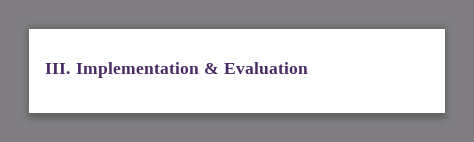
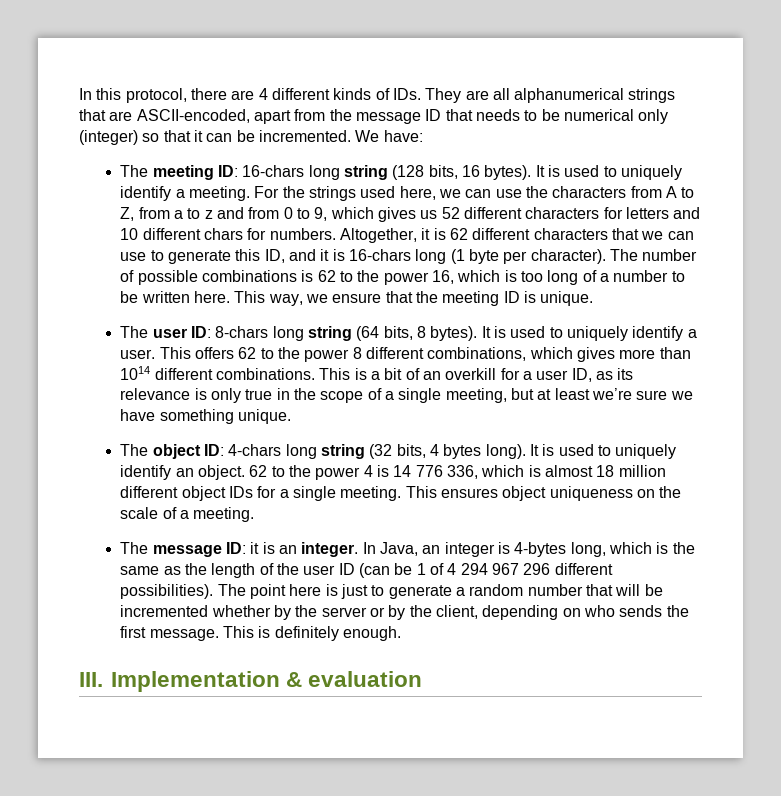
(45, 68) none -> [79,88,676,103] [79,109,669,124] [79,130,423,145] [120,165,682,180] [120,186,695,201] [120,207,701,222] [120,228,694,243] [120,249,698,264] [120,270,685,285] [120,291,594,306] [120,326,697,341] [120,347,691,362] [120,366,634,382] [120,388,693,403] [120,409,292,424] [120,444,677,459] [120,465,666,480] [120,486,682,501] [120,507,255,522] [120,542,695,557] [120,563,613,578] [120,584,663,599] [120,605,689,620] [120,626,401,641] In this protocol, there are 4 different kinds of IDs. They are all alphanumerical strings that are ASCII-encoded, apart from the message ID that needs to be numerical only (integer) so that it can be incremented. We have: // The meeting ID: 16-chars long string (128 bits, 16 bytes). It is used to uniquely identify a meeting. For the strings used here, we can use the characters from A to Z, from a to z and from 0 to 9, which gives us 52 different characters for letters and 10 different chars for numbers. Altogether, it is 62 different characters that we can use to generate this ID, and it is 16-chars long (1 byte per character). The number of possible combinations is 62 to the power 16, which is too long of a number to be written here. This way, we ensure that the meeting ID is unique. // The user ID: 8-chars long string (64 bits, 8 bytes). It is used to uniquely identify a user. This offers 62 to the power 8 different combinations, which gives more than 1014 different combinations. This is a bit of an overkill for a user ID, as its relevance is only true in the scope of a single meeting, but at least we’re sure we have something unique. // The object ID: 4-chars long string (32 bits, 4 bytes long). It is used to uniquely identify an object. 62 to the power 4 is 14 776 336, which is almost 18 million different object IDs for a single meeting. This ensures object uniqueness on the scale of a meeting. // The message ID: it is an integer. In Java, an integer is 4-bytes long, which is the same as the length of the user ID (can be 1 of 4 294 967 296 different possibilities). The point here is just to generate a random number that will be incremented whether by the server or by the client, depending on who sends the first message. This is definitely enough. //
[223,62,308,74] Evaluation -> [308,671,423,687] evaluation

